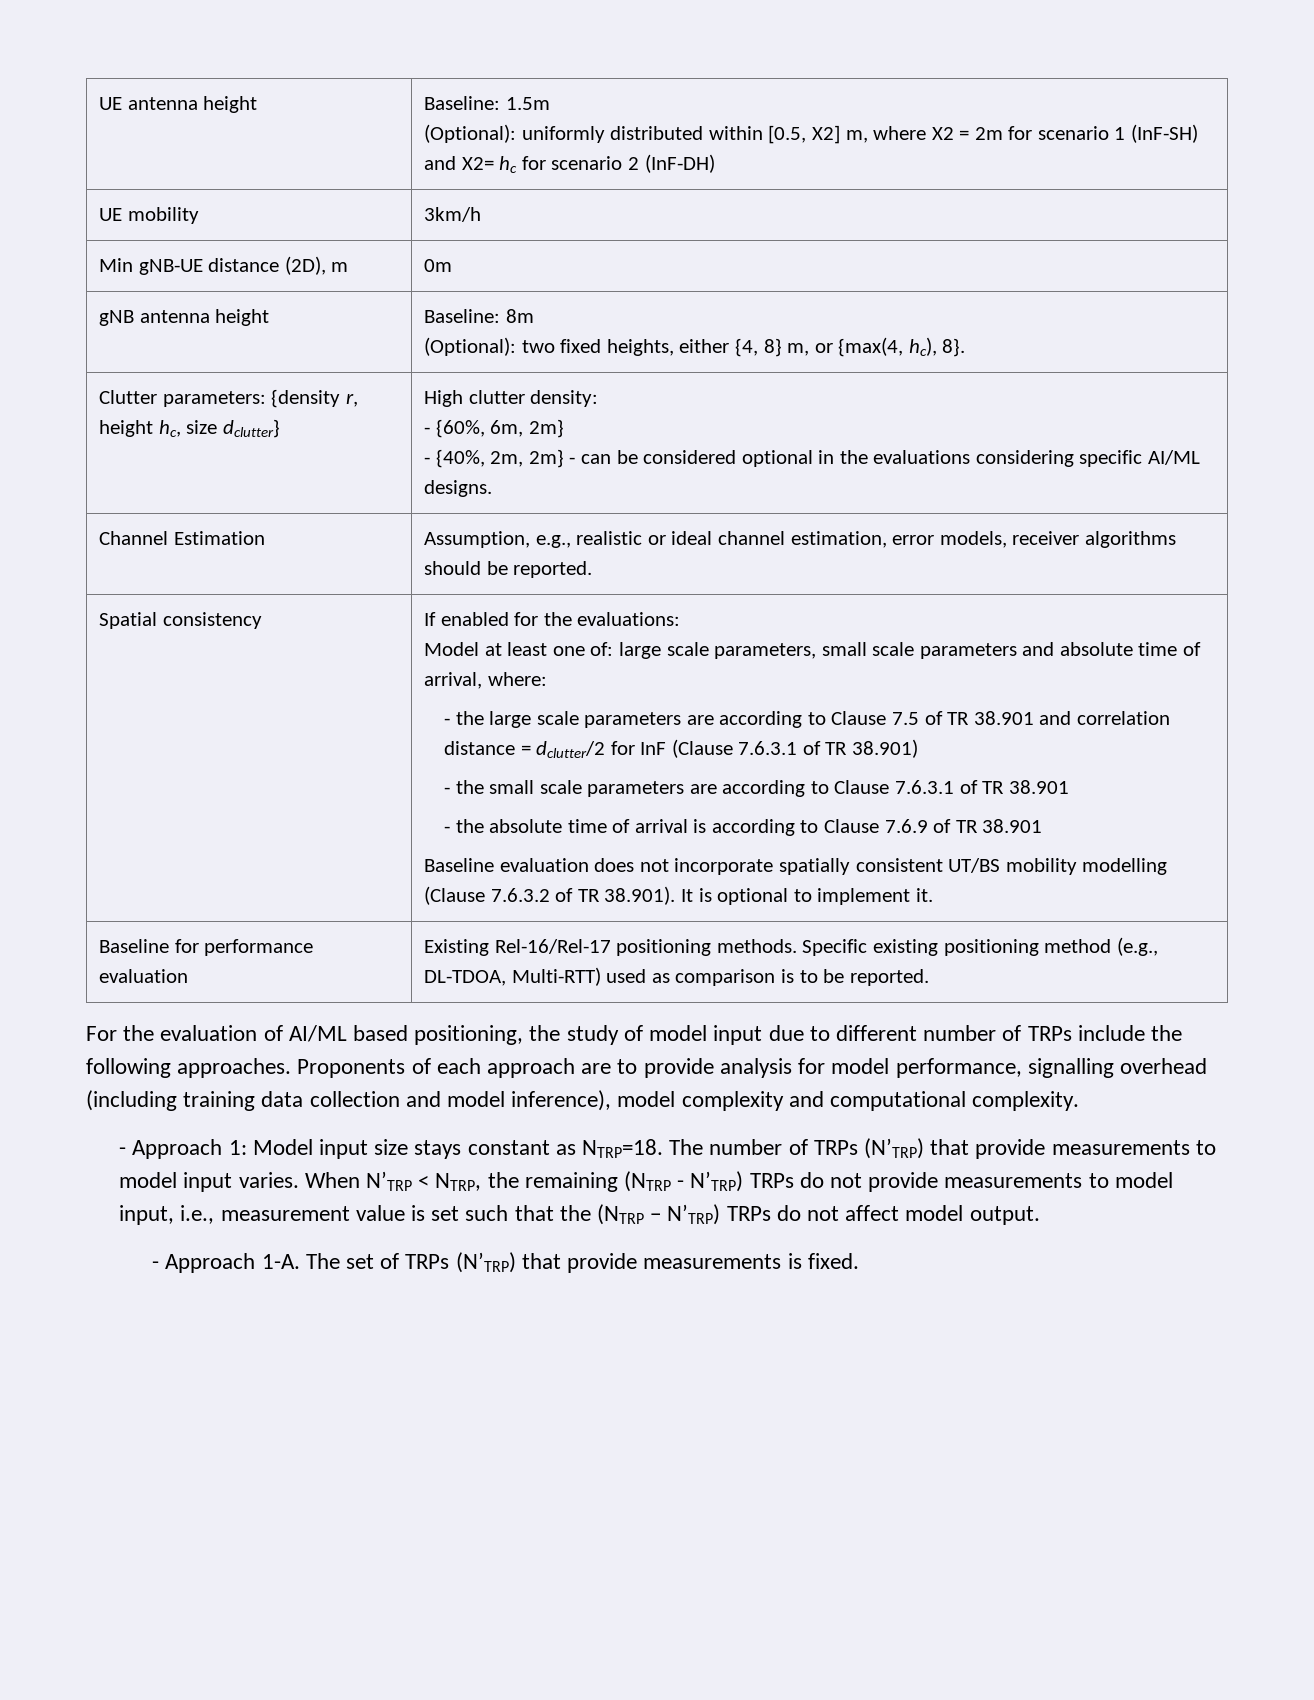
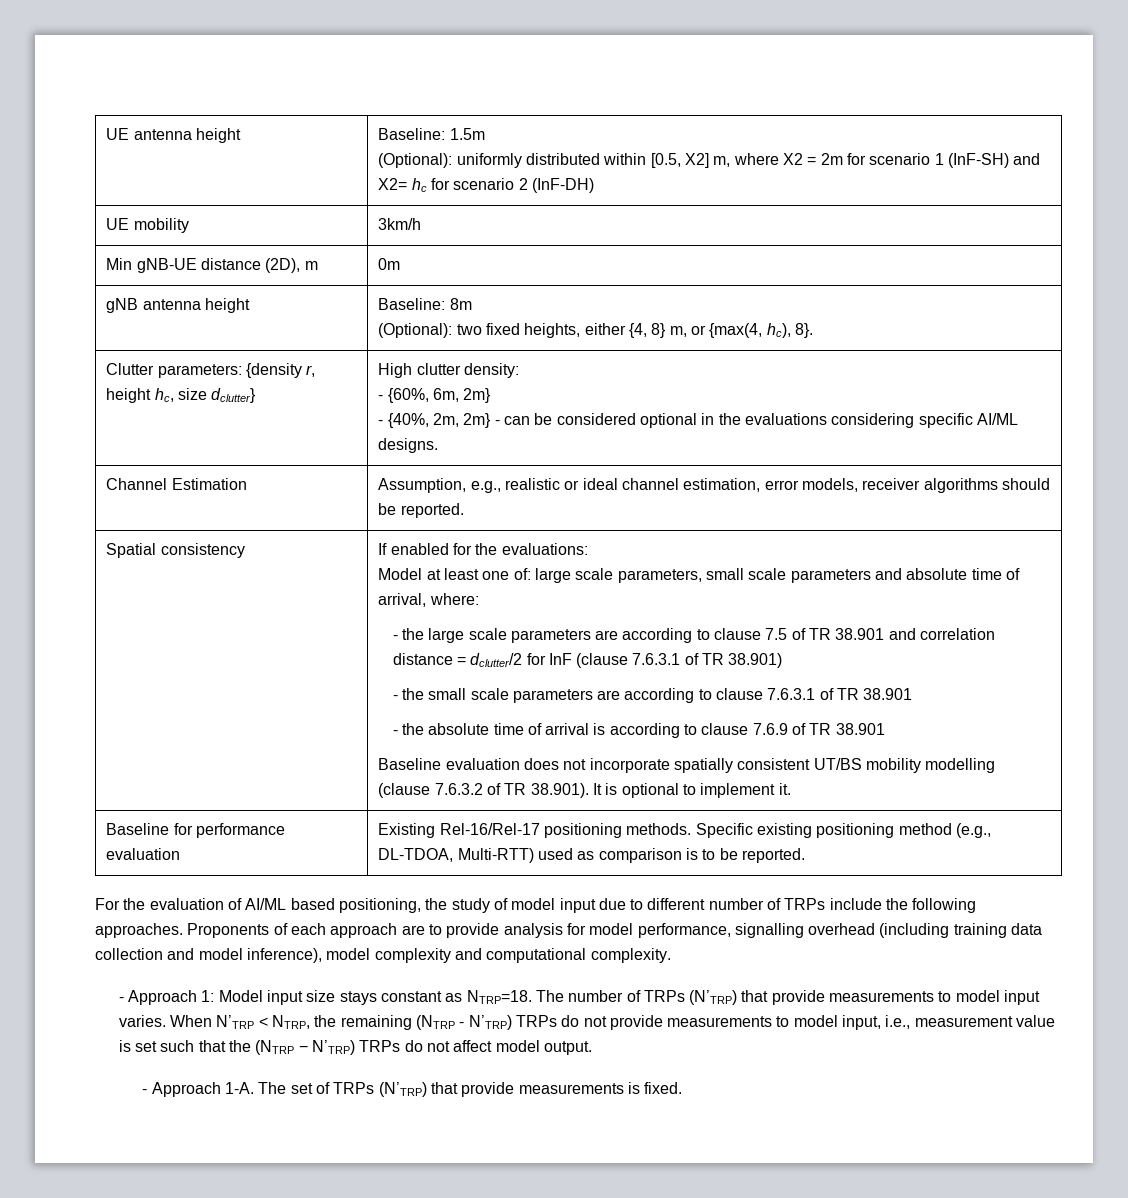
[831,711,887,725] Clause -> [714,628,762,640] clause
[671,739,733,758] (Clause -> [576,653,629,668] (clause
[834,780,890,794] Clause -> [716,688,764,700] clause
[823,819,879,833] Clause -> [701,723,749,735] clause
[424,886,486,905] (Clause -> [378,783,431,798] (clause

